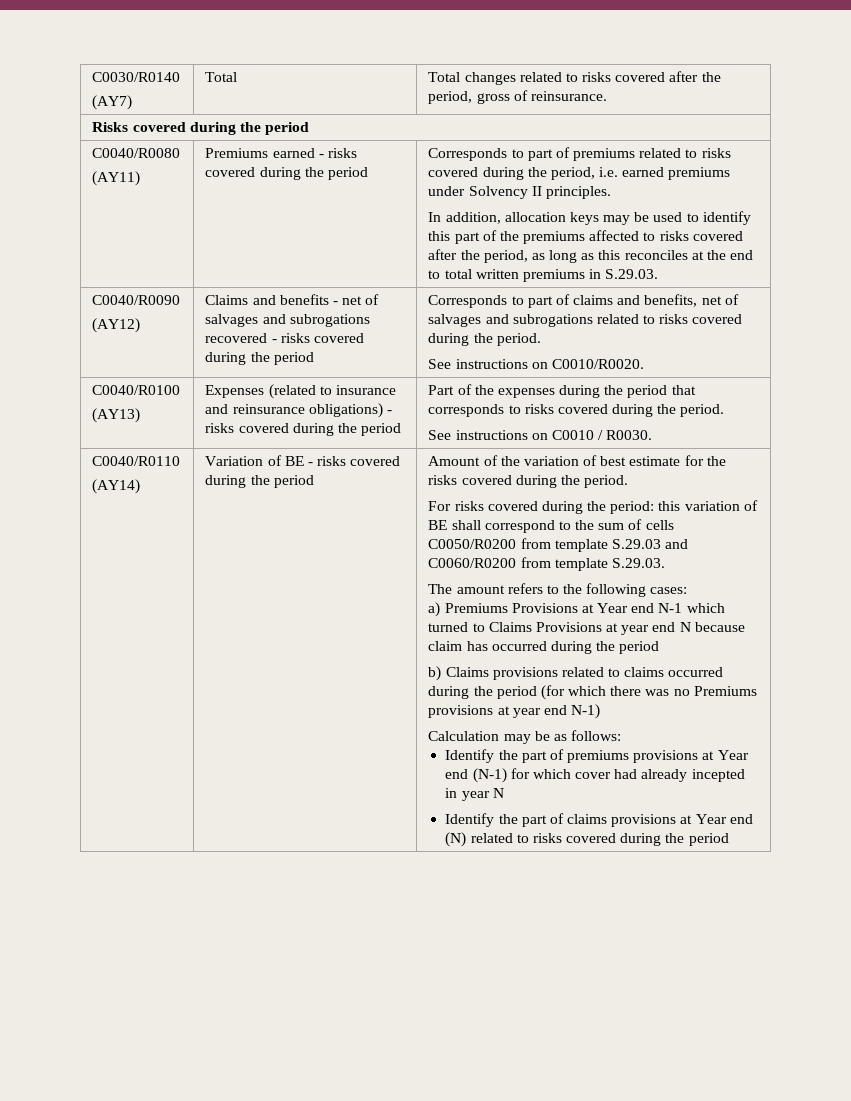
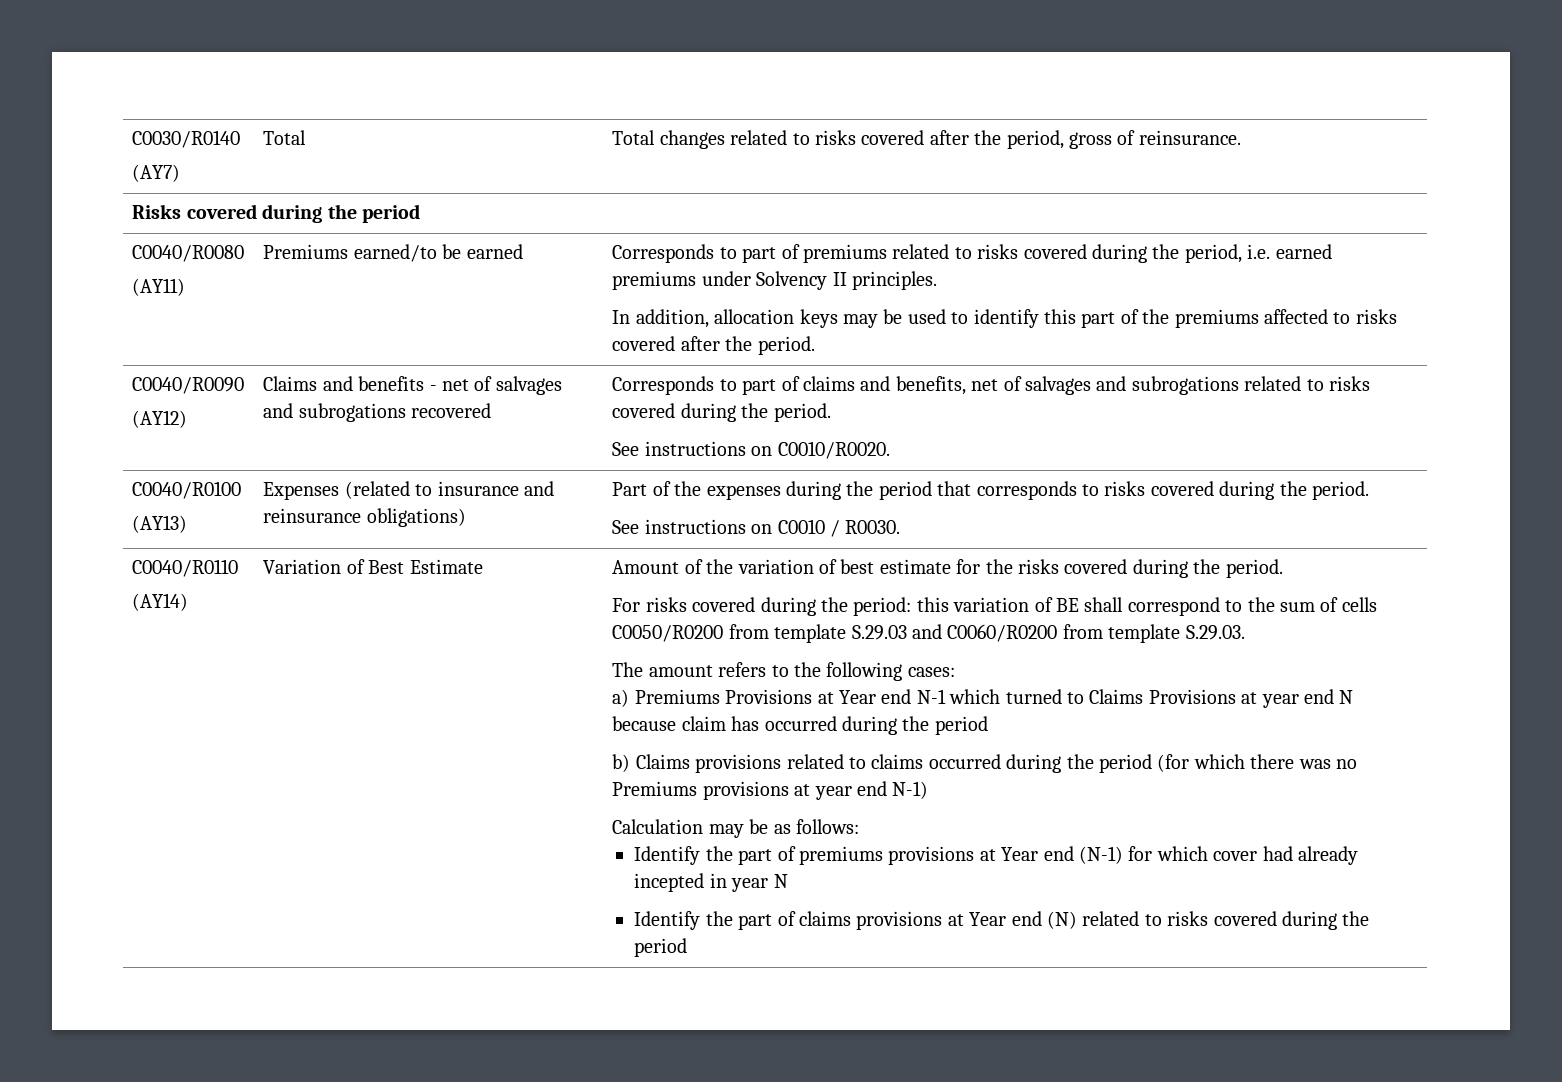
[272,148,357,158] [205,167,368,180] earned - risks covered during the period -> [353,244,523,262] earned/to be earned
[483,250,754,263] [428,269,659,282] period, as long as this reconciles at the end to total written premiums in S.29.03. -> [757,336,815,355] period.
[271,333,364,343] [205,352,314,365] - risks covered during the period -> (492, 410) none
[386,410,392,414] [205,423,402,436] - risks covered during the period -> (466, 517) none
[284,456,401,466] [205,475,314,488] BE - risks covered during the period -> [368,559,483,574] Best Estimate

